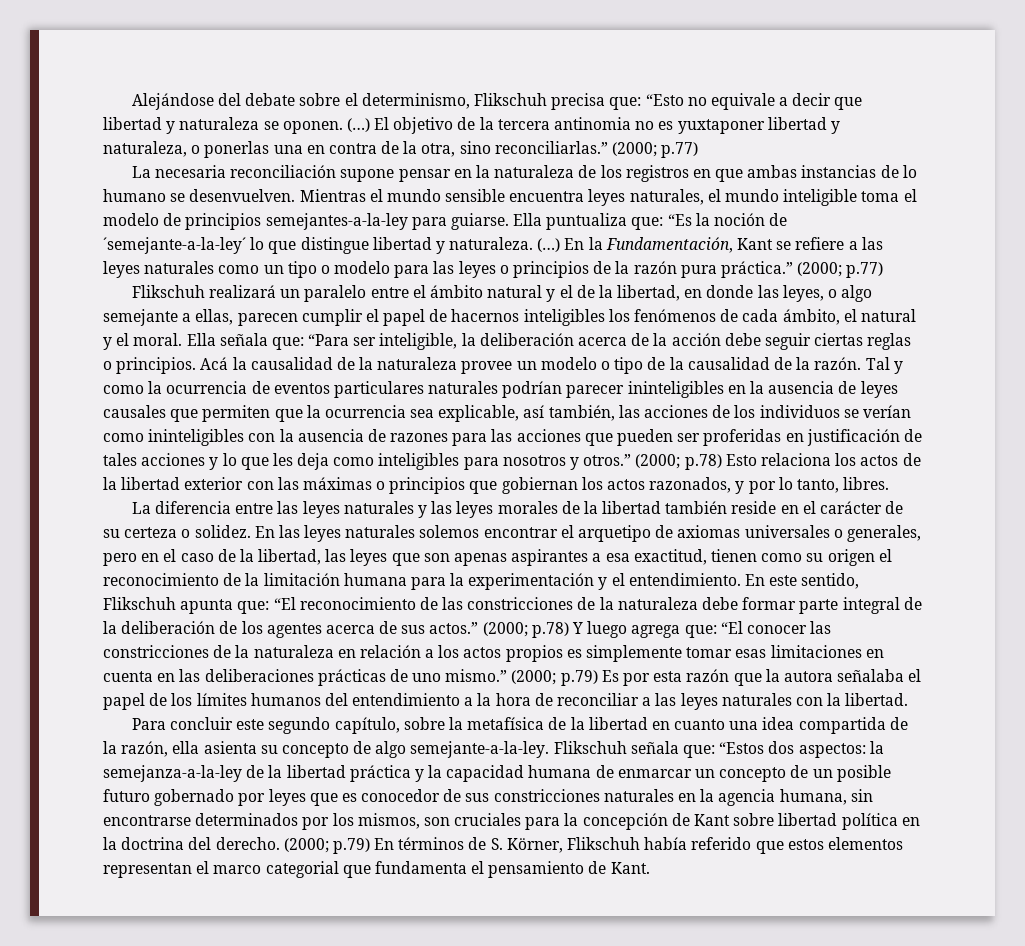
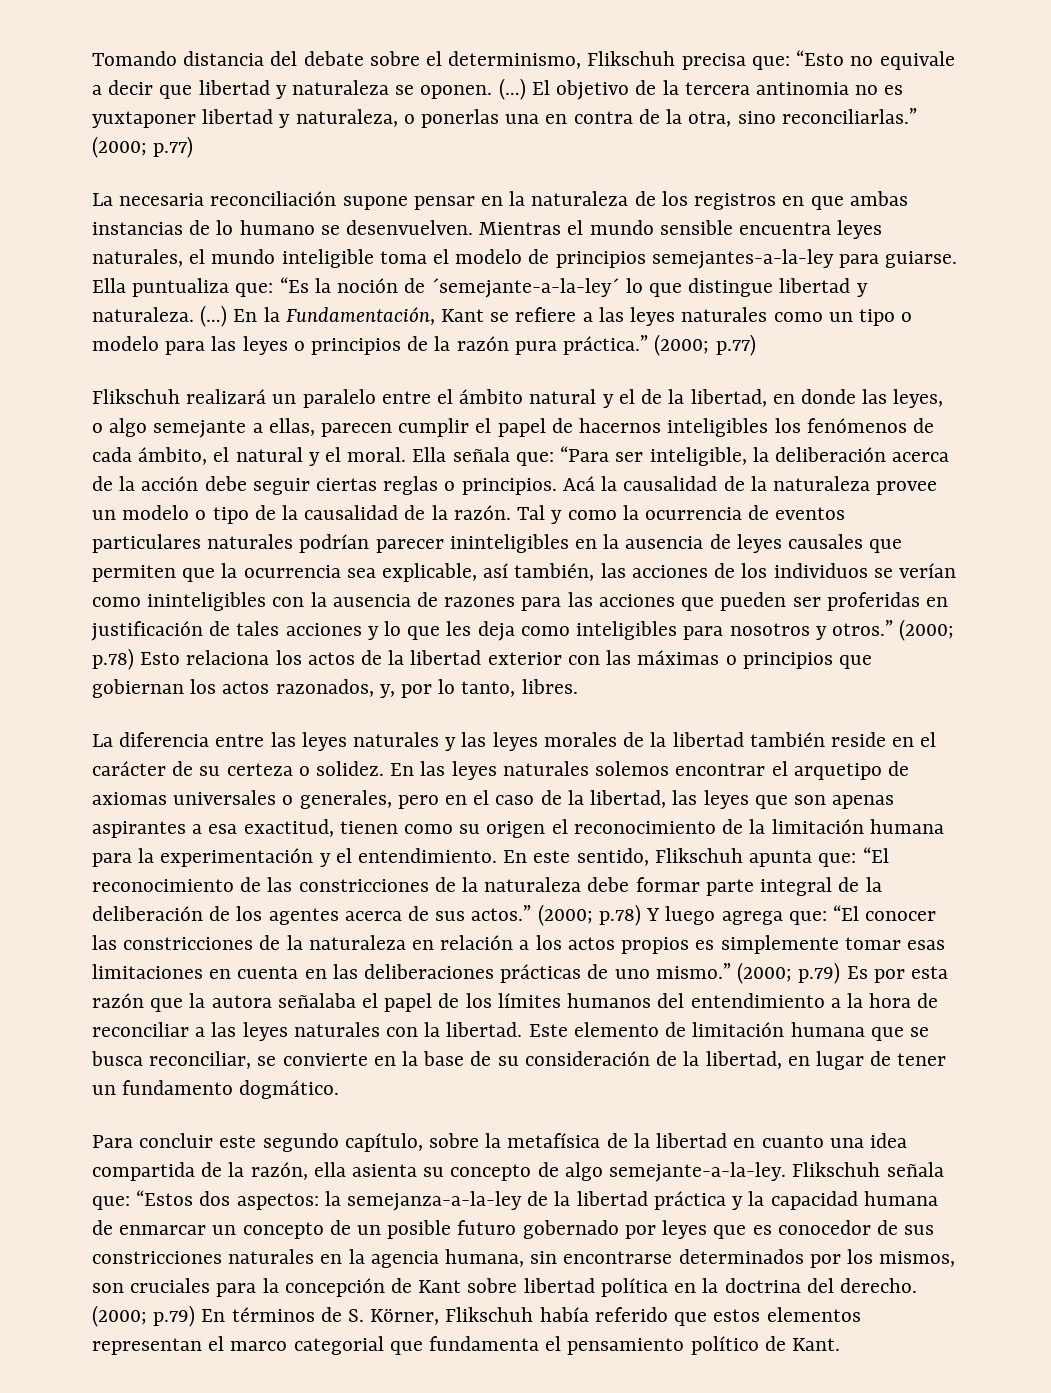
[131,93,214,110] Alejándose -> [92,51,265,66] Tomando distancia
[735,481,745,494] y -> [379,684,395,698] y,
(909, 699) none -> [528,1022,929,1041] [91,1051,947,1070] [92,1080,340,1099] Este elemento de limitación humana que se busca reconciliar, se convierte en la base de su consideración de la libertad, en lugar de tener un fundamento dogmático.
(585, 869) none -> [690,1336,759,1355] político

